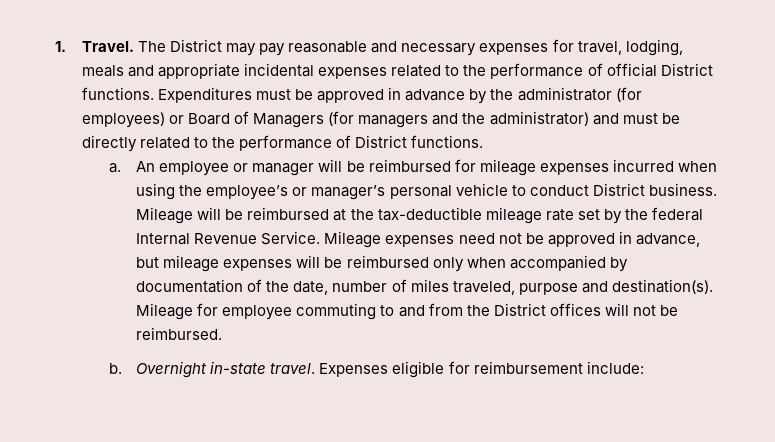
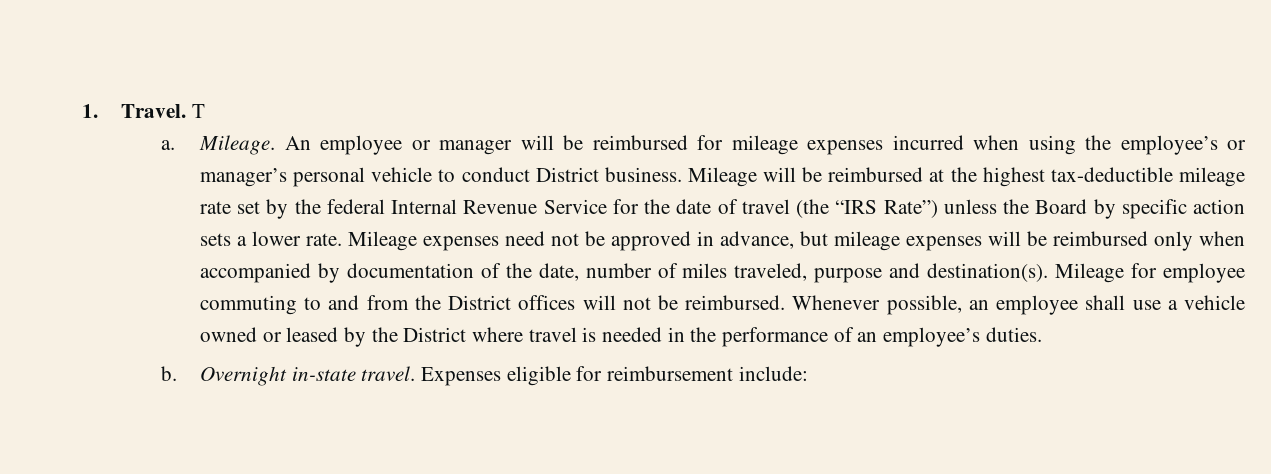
[138,39,683,56] [82,63,713,79] [82,87,642,104] [82,111,680,128] [82,135,484,152] The District may pay reasonable and necessary expenses for travel, lodging, meals and appropriate incidental expenses related to the performance of official District functions. Expenditures must be approved in advance by the administrator (for employees) or Board of Managers (for managers and the administrator) and must be directly related to the performance of District functions. -> [192,104,206,118] T
(122, 168) none -> [199,135,276,155] Mileage.
(374, 214) none -> [982,167,1045,187] highest
[261,231,321,245] Service. -> [543,199,1246,219] [200,231,343,246] Service for the date of travel (the “IRS Rate”) unless the Board by specific action sets a lower rate.
(223, 333) none -> [792,295,1245,315] [200,327,1042,347] Whenever possible, an employee shall use a vehicle owned or leased by the District where travel is needed in the performance of an employee’s duties.

